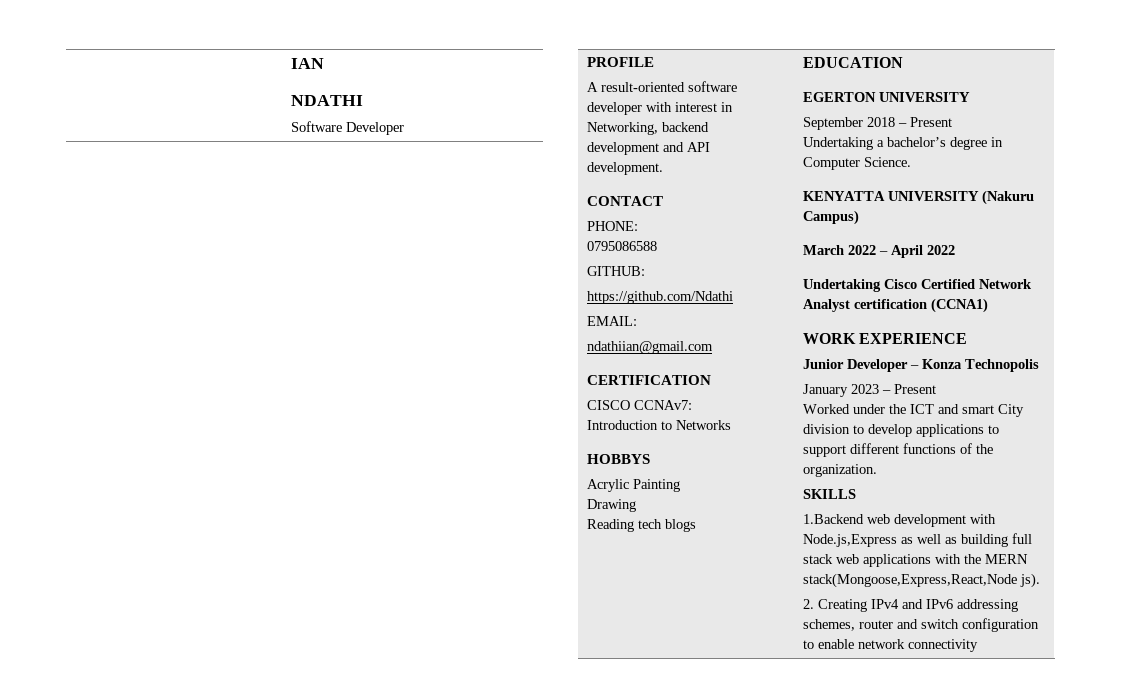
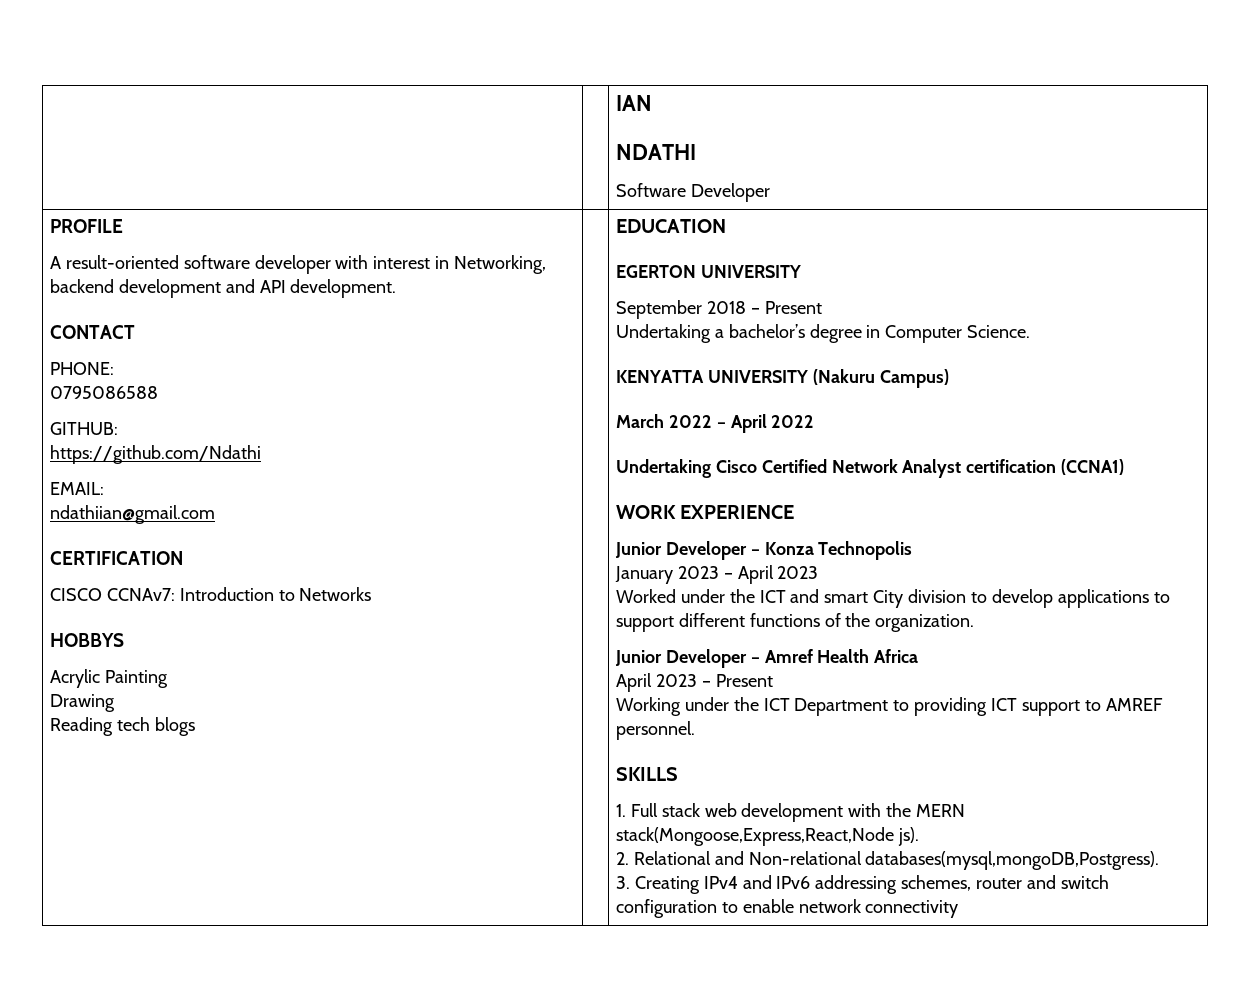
[894,384,937,394] Present -> [737,565,819,584] April 2023
[803,489,857,499] [803,514,997,527] [803,533,1033,547] [803,554,932,567] SKILLS // 1.Backend web development with Node.js,Express as well as building full stack web applications -> [615,649,919,668] [616,673,773,692] [616,697,1163,716] [616,721,696,740] [616,767,679,781] [616,803,844,822] Junior Developer – Amref Health Africa // April 2023 – Present // Working under the ICT Department to providing ICT support to AMREF personnel. // SKILLS // 1. Full stack web development
(815, 604) none -> [633,851,1160,870] [616,876,631,889] Relational and Non-relational databases(mysql,mongoDB,Postgress). // 3.

